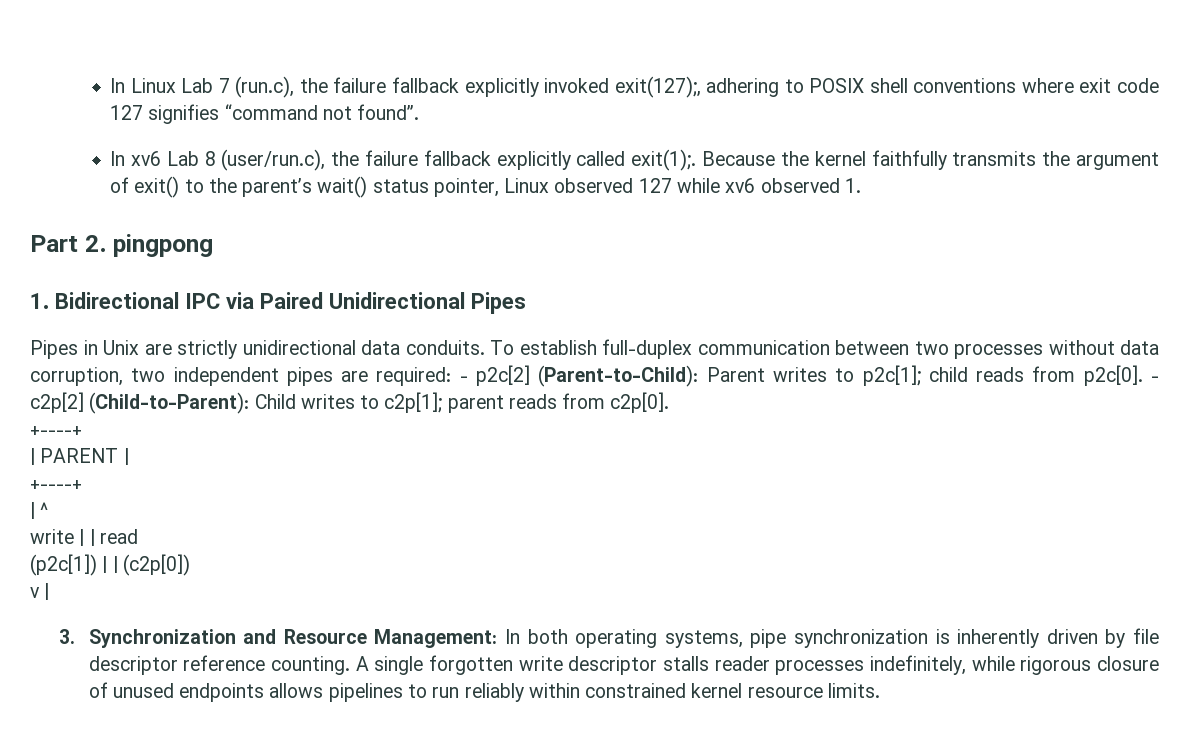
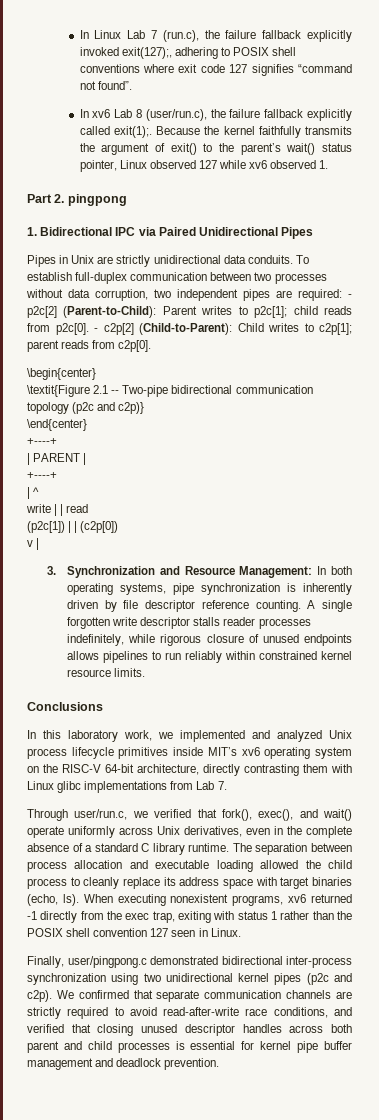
(670, 402) none -> [27,368,96,380] [27,385,313,397] [27,402,145,414] [27,419,87,431] // \begin{center} // \textit{Figure 2.1 -- Two-pipe bidirectional communication topology (p2c and c2p)} // \end{center}
(880, 690) none -> [27,702,103,711] [27,730,352,742] [27,747,353,759] [27,764,352,776] [27,781,227,793] [27,809,352,821] [27,826,352,838] [27,843,352,855] [27,860,352,872] [27,877,352,889] [27,894,352,906] [27,911,352,923] [27,928,241,937] [27,956,352,968] [27,973,352,985] [27,990,352,1002] [27,1007,352,1019] [27,1024,352,1036] [27,1041,353,1053] [27,1058,220,1070] // Conclusions // In this laboratory work, we implemented and analyzed Unix process lifecycle primitives inside MIT’s xv6 operating system on the RISC-V 64-bit architecture, directly contrasting them with Linux glibc implementations from Lab 7. // Through user/run.c, we verified that fork(), exec(), and wait() operate uniformly across Unix derivatives, even in the complete absence of a standard C library runtime. The separation between process allocation and executable loading allowed the child process to cleanly replace its address space with target binaries (echo, ls). When executing nonexistent programs, xv6 returned -1 directly from the exec trap, exiting with status 1 rather than the POSIX shell convention 127 seen in Linux. // Finally, user/pingpong.c demonstrated bidirectional inter-process synchronization using two unidirectional kernel pipes (p2c and c2p). We confirmed that separate communication channels are strictly required to avoid read-after-write race conditions, and verified that closing unused descriptor handles across both parent and child processes is essential for kernel pipe buffer management and deadlock prevention.

